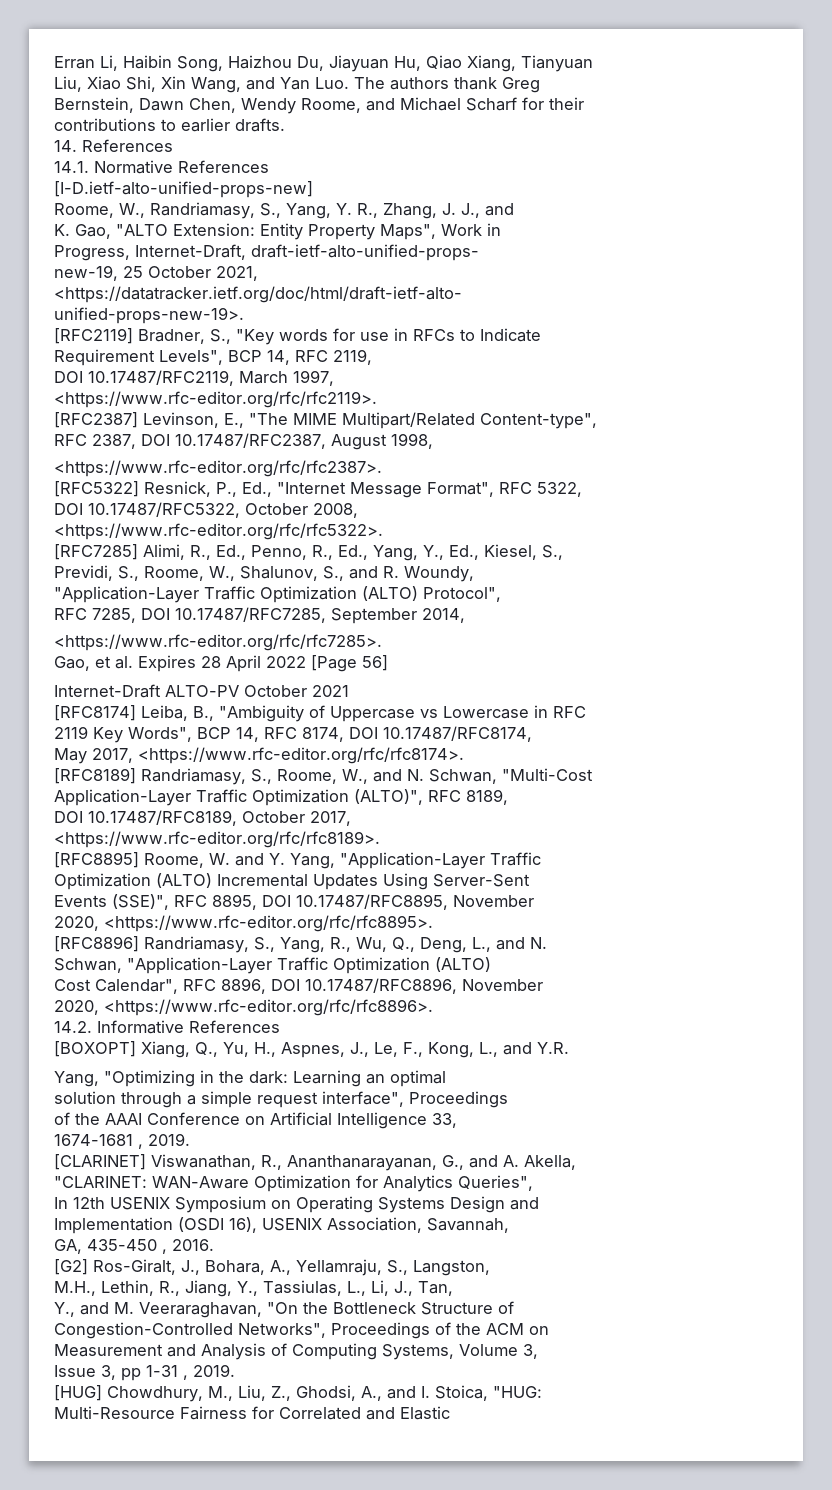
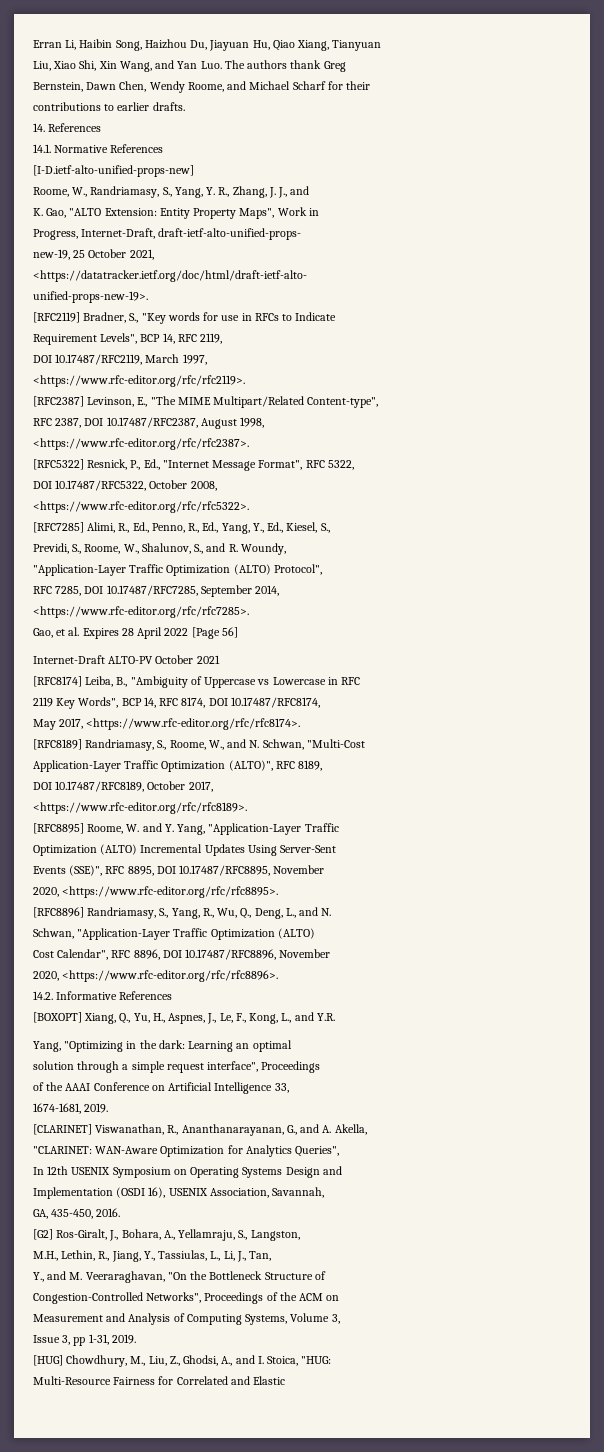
[54,1134,143,1149] 1674-1681 , -> [33,1103,81,1114] 1674-1681,
[87,1239,167,1254] 435-450 , -> [51,1209,94,1219] 435-450,
[146,1365,188,1380] 1-31 , -> [88,1334,109,1345] 1-31,

